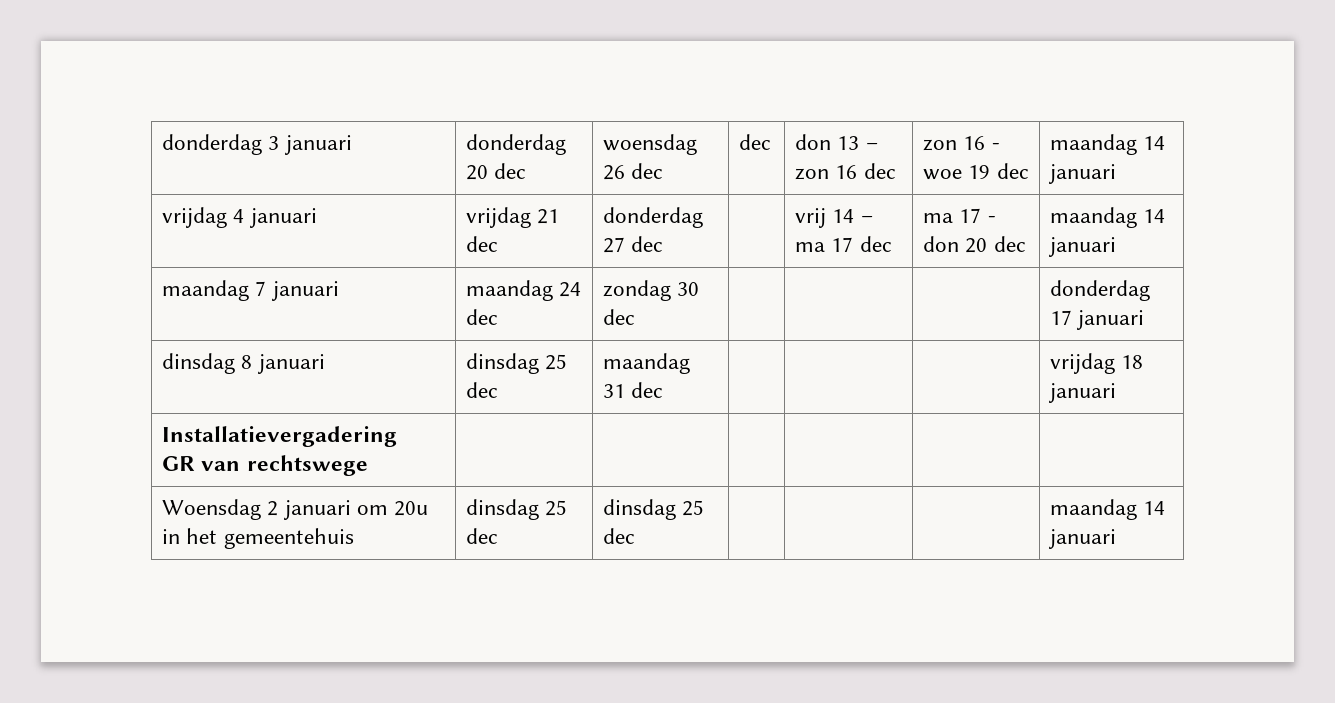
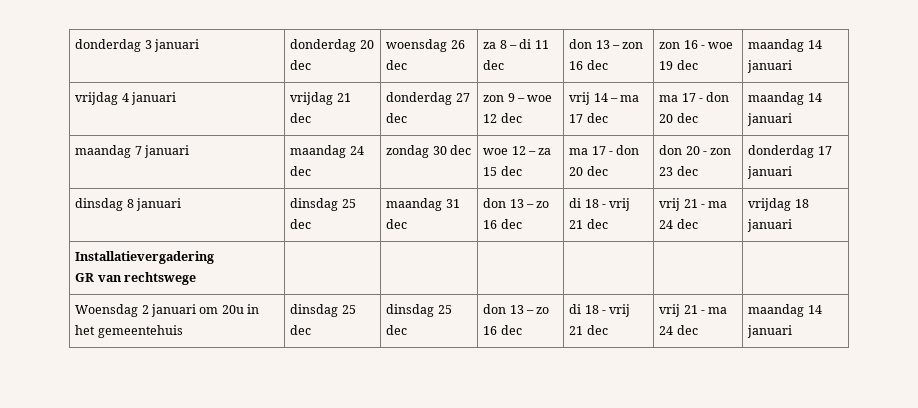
(664, 171) none -> [483,39,549,49] za 8 – di 11
(664, 244) none -> [483,93,553,102] [483,113,522,123] zon 9 – woe 12 dec
(636, 317) | | -> [483,146,552,155] [483,166,522,176] [569,145,640,155] [569,166,608,176] [659,145,732,155] [659,166,698,176] woe 12 – za 15 dec | ma 17 - don 20 dec | don 20 - zon 23 dec
(664, 390) | | -> [483,198,550,208] [483,219,522,229] [569,198,631,211] [569,219,608,229] [659,198,728,211] [659,219,698,229] don 13 – zo 16 dec | di 18 - vrij 21 dec | vrij 21 - ma 24 dec
(636, 536) | | -> [483,304,550,314] [483,325,522,335] [569,304,631,317] [569,325,608,335] [659,304,728,317] [659,325,698,335] don 13 – zo 16 dec | di 18 - vrij 21 dec | vrij 21 - ma 24 dec

